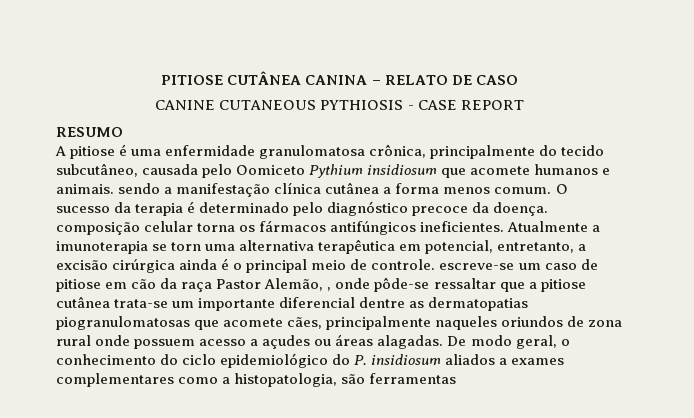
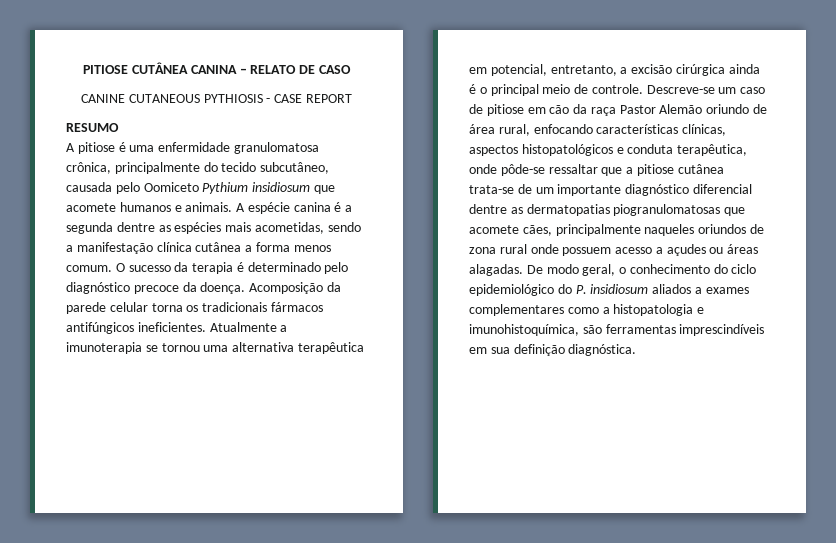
(114, 189) none -> [236,202,353,214] [66,222,324,234] A espécie canina é a segunda dentre as espécies mais acometidas,
[56,222,140,235] composição -> [249,282,341,294] [66,302,106,314] Acomposição da parede
(256, 228) none -> [202,302,268,312] tradicionais
[171,242,202,251] torn -> [161,343,200,352] tornou
[439,263,515,270] escreve-se -> [646,85,715,94] Descreve-se
[264,278,332,291] Alemão, , -> [659,104,768,114] [469,124,727,136] [469,144,748,156] Alemão oriundo de área rural, enfocando características clínicas, aspectos histopatológicos e conduta terapêutica,
(169, 303) none -> [517,184,532,194] de
(276, 304) none -> [625,184,690,196] diagnóstico
[234,373,457,387] histopatologia, são ferramentas -> [613,304,705,316] [469,324,765,336] [469,344,637,356] histopatologia e imunohistoquímica, são ferramentas imprescindíveis em sua definição diagnóstica.

